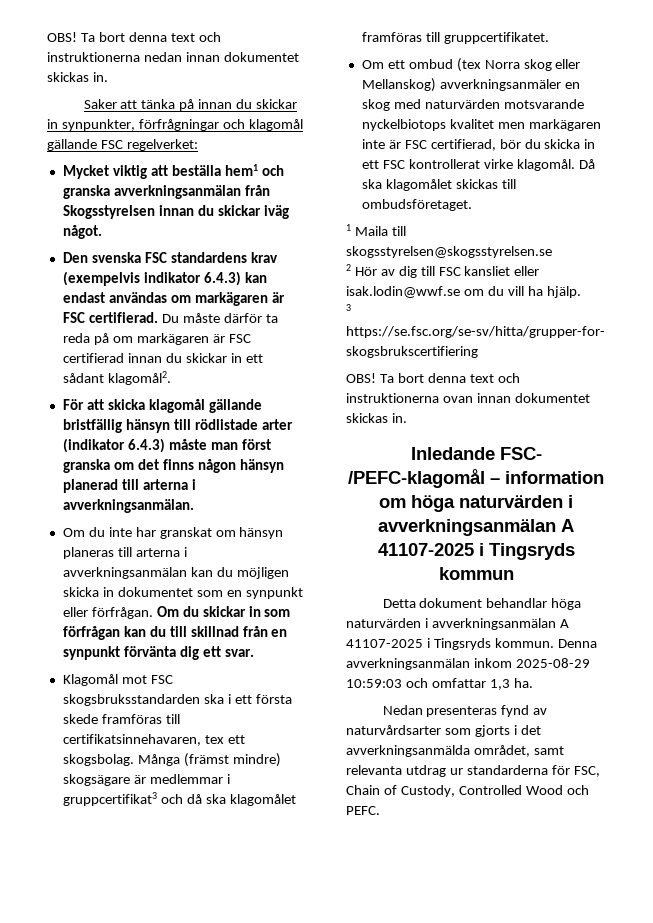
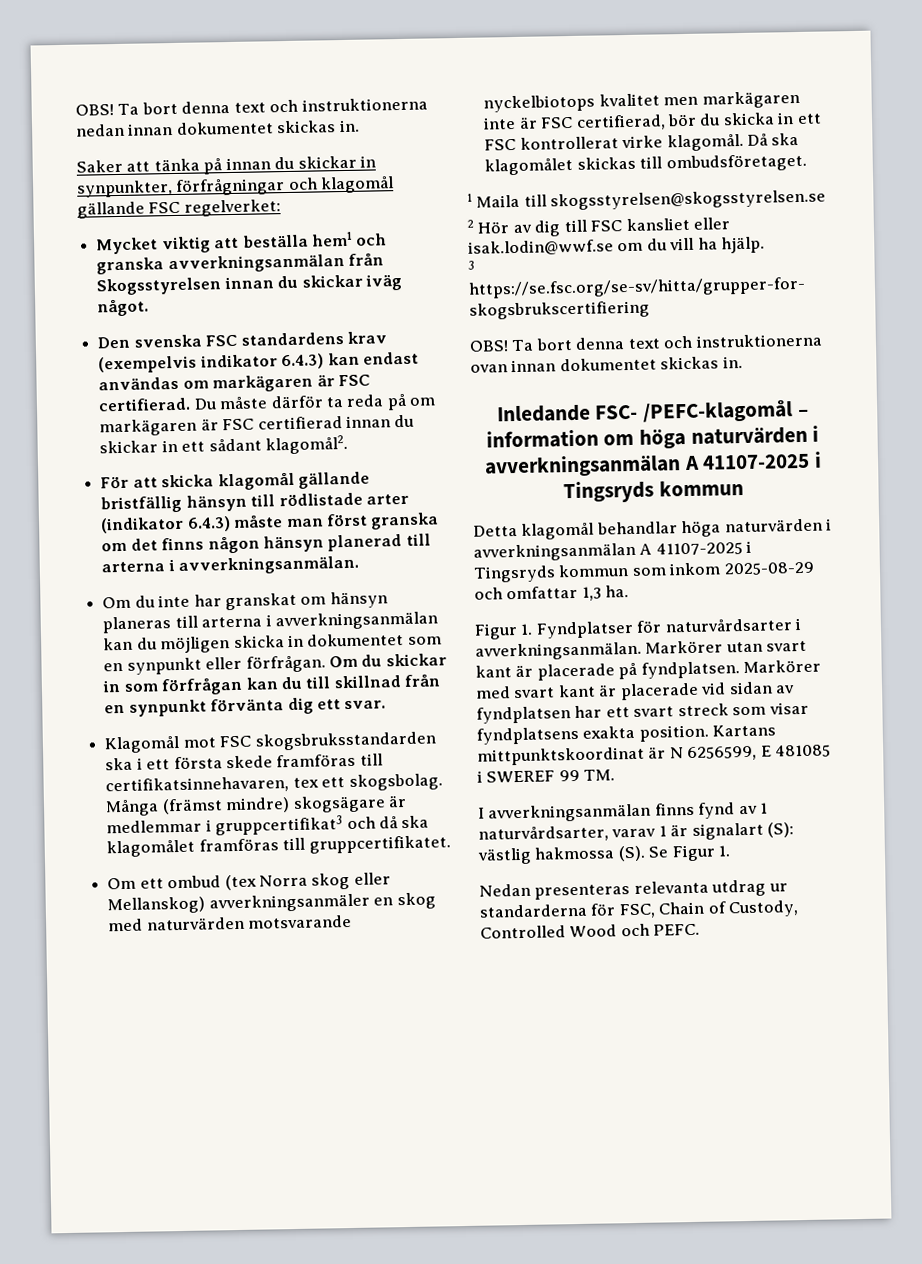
[419,598,483,608] dokument -> [521,522,595,540] klagomål
[494,638,597,648] [346,658,470,670] kommun. Denna avverkningsanmälan -> [558,564,667,578] kommun som
[346,679,402,688] 10:59:03 -> (815, 568) none
[382,705,548,717] [346,725,541,737] [346,745,564,757] Nedan presenteras fynd av naturvårdsarter som gjorts i det avverkningsanmälda området, samt -> [474,617,803,640] [475,640,808,661] [475,659,822,681] [475,681,796,701] [476,701,809,724] [476,724,777,745] [477,744,832,766] [477,769,616,783] [478,802,769,823] [478,822,795,843] [477,844,731,865] [479,883,631,900] Figur 1. Fyndplatser för naturvårdsarter i avverkningsanmälan. Markörer utan svart kant är placerade på fyndplatsen. Markörer med svart kant är placerade vid sidan av fyndplatsen har ett svart streck som visar fyndplatsens exakta position. Kartans mittpunktskoordinat är N 6256599, E 481085 i SWEREF 99 TM. // I avverkningsanmälan finns fynd av 1 naturvårdsarter, varav 1 är signalart (S): västlig hakmossa (S). Se Figur 1. // Nedan presenteras

